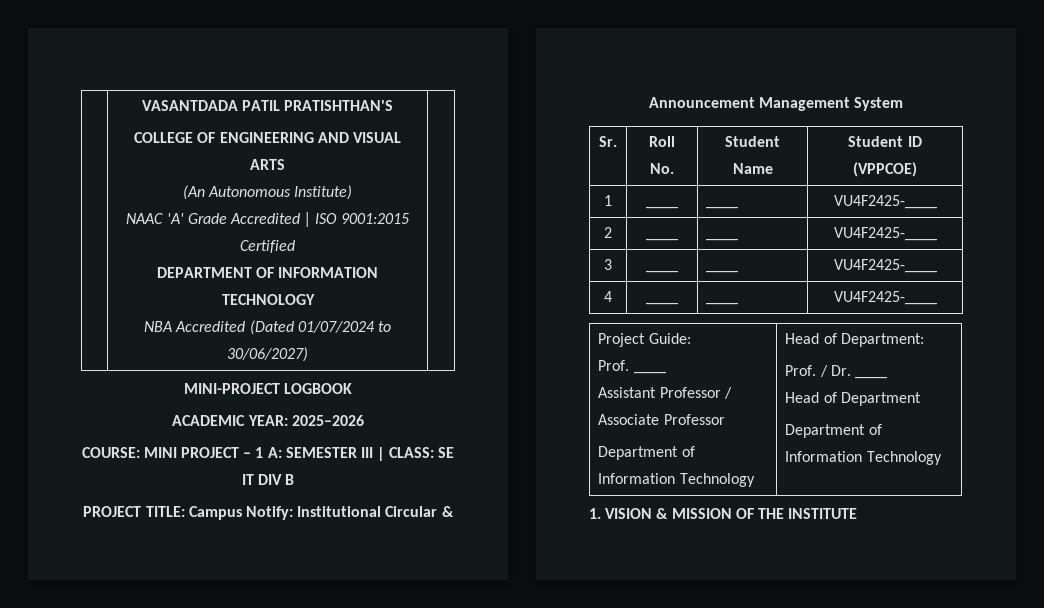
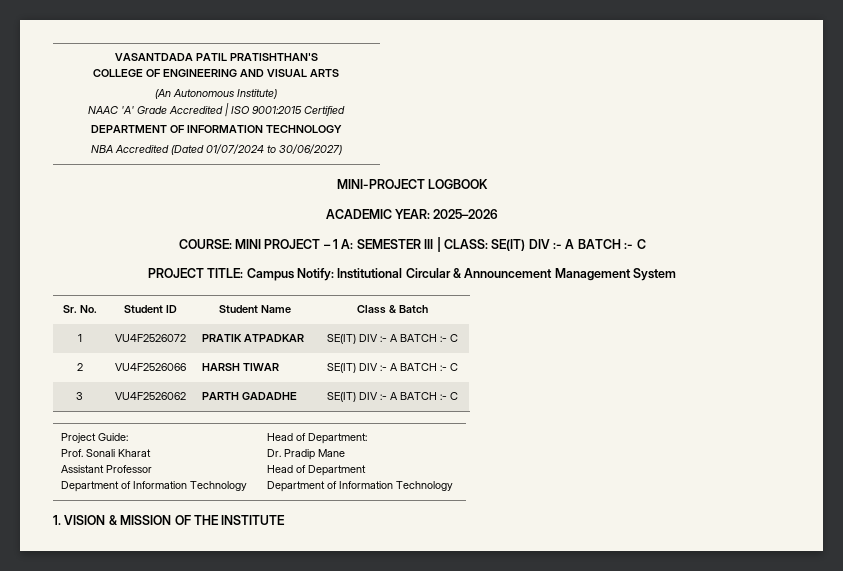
[438,447,455,458] [241,474,295,485] SE IT DIV B -> [491,239,646,251] SE(IT) DIV :- A BATCH :- C
[649,136,675,147] [650,163,674,174] | Roll No. -> [79,305,97,313] [123,305,177,313] No. | Student ID
[848,136,922,147] [853,162,917,177] [604,195,612,206] [646,206,678,209] [706,206,739,209] [833,195,937,209] [604,227,612,238] [646,238,678,241] [706,238,739,241] [833,227,937,241] [604,259,612,270] [646,270,678,273] [706,270,739,273] [833,259,937,273] [604,291,612,302] [646,302,678,305] [706,302,739,305] [833,291,937,305] Student ID (VPPCOE) // 1 | ____ | ____ | VU4F2425-____ // 2 | ____ | ____ | VU4F2425-____ // 3 | ____ | ____ | VU4F2425-____ // 4 | ____ | ____ | VU4F2425-____ -> [357,305,428,314] [77,334,82,342] [114,334,186,342] [202,334,305,342] [327,334,458,344] [76,363,83,371] [114,363,186,371] [202,363,280,371] [327,363,458,373] [76,392,83,400] [114,392,186,400] [202,392,298,400] [327,392,458,402] Class & Batch // 1 | VU4F2526072 | PRATIK ATPADKAR | SE(IT) DIV :- A BATCH :- C // 2 | VU4F2526066 | HARSH TIWAR | SE(IT) DIV :- A BATCH :- C // 3 | VU4F2526062 | PARTH GADADHE | SE(IT) DIV :- A BATCH :- C
[633,371,666,374] ____ -> [86,449,152,457] Sonali Kharat
[723,387,732,399] [598,414,725,425] / Associate Professor -> (153, 469) none
[785,365,851,377] [855,376,888,379] Prof. / Dr. ____ -> [267,449,346,460] Dr. Pradip Mane

